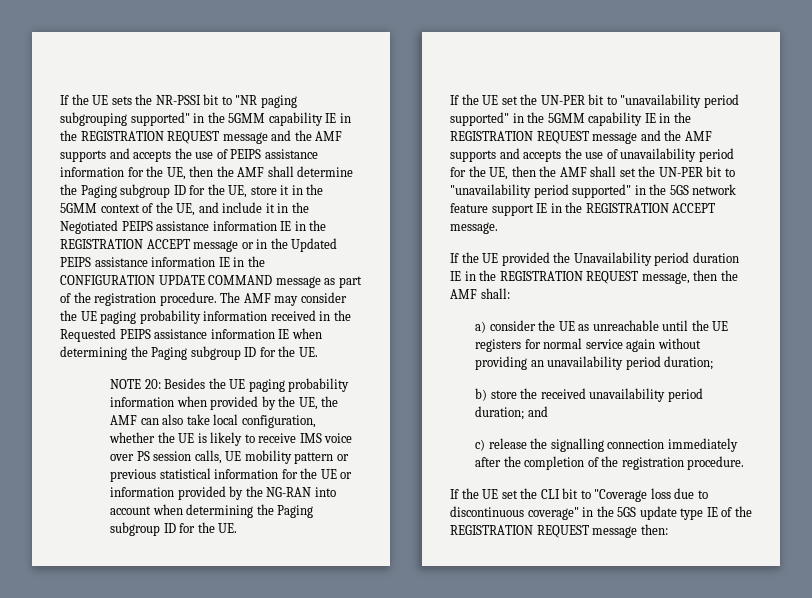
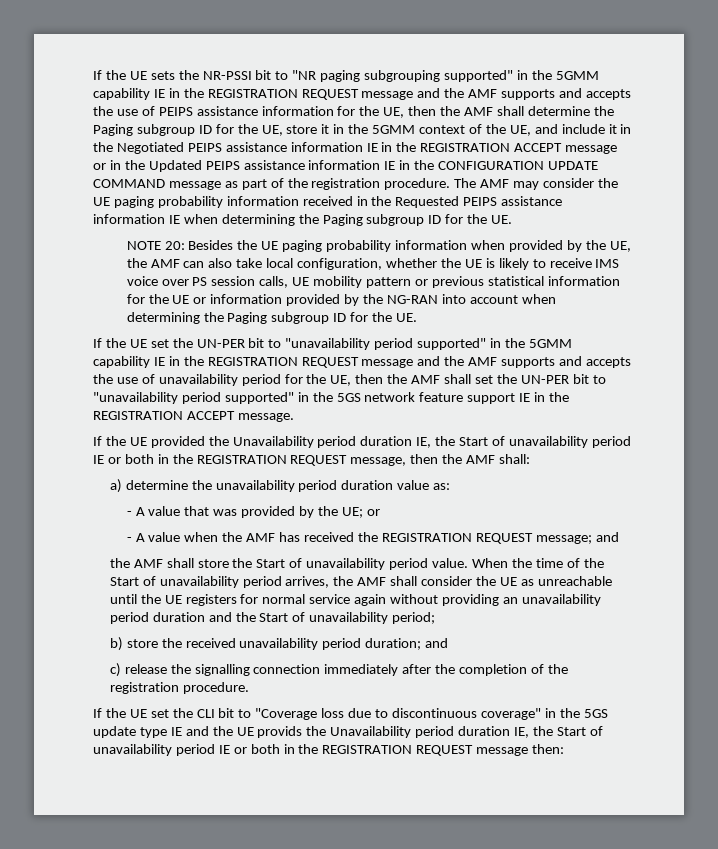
[450,271,461,281] IE -> [416,436,631,448] [93,454,154,464] IE, the Start of unavailability period IE or both
(487, 327) none -> [125,480,451,492] [126,506,380,518] [126,532,619,544] [109,558,604,570] [109,576,418,588] determine the unavailability period duration value as: // - A value that was provided by the UE; or // - A value when the AMF has received the REGISTRATION REQUEST message; and // the AMF shall store the Start of unavailability period value. When the time of the Start of unavailability period arrives, the AMF shall
[664,356,714,370] duration; -> [152,612,436,624] duration and the Start of unavailability period;
[721,507,733,517] of -> [185,726,603,738] [93,744,295,756] and the UE provids the Unavailability period duration IE, the Start of unavailability period IE or both in

